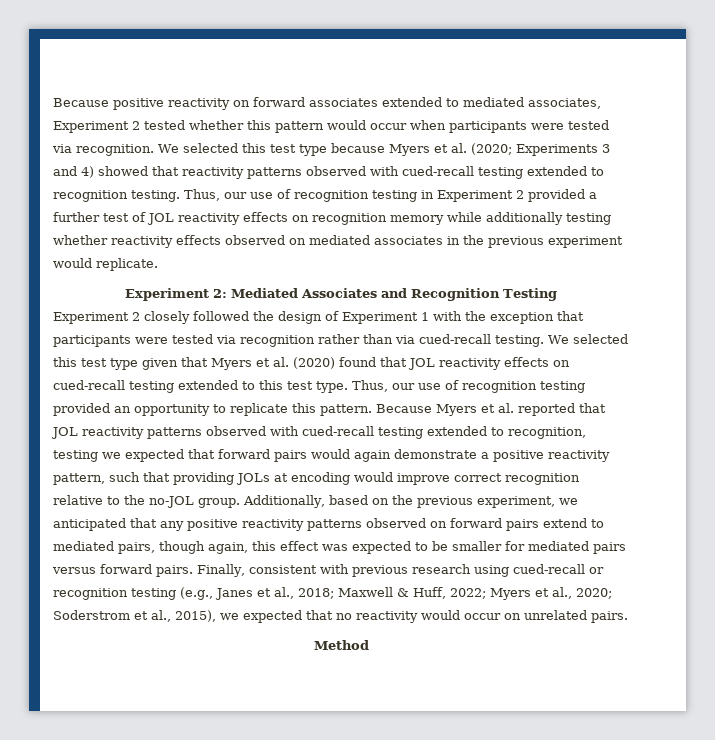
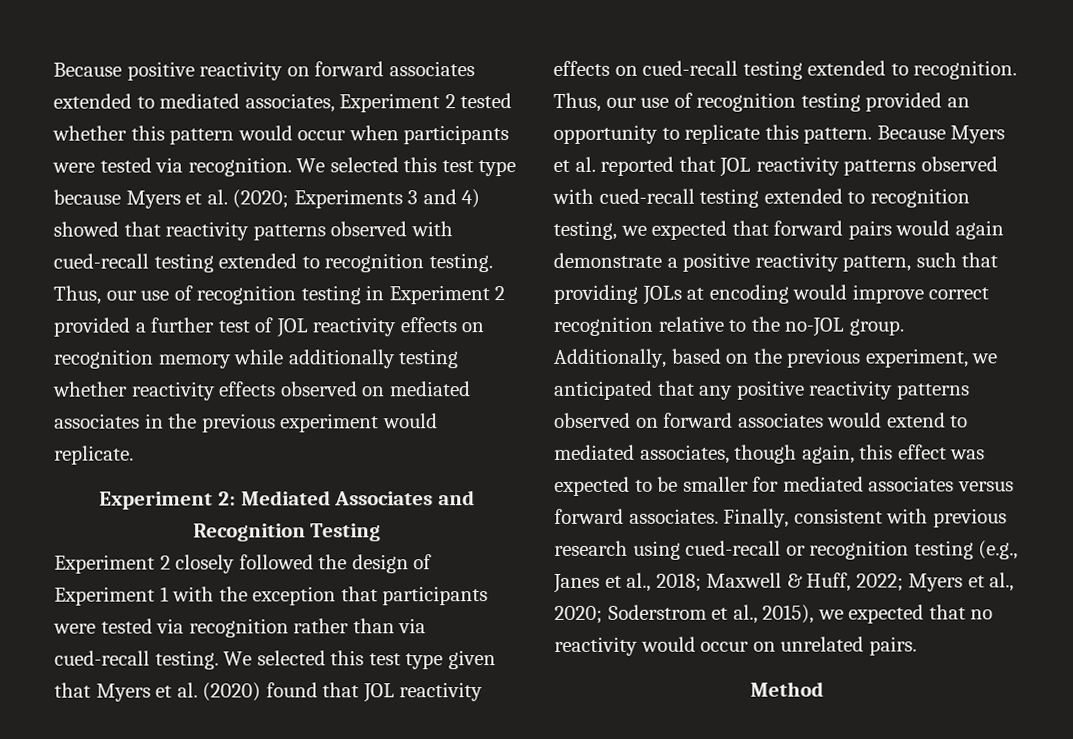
[259,380,348,393] this test type. -> [913,60,1018,80] recognition.
[508,427,586,439] [53,450,98,462] recognition, testing -> [869,188,970,208] [553,220,617,240] recognition testing,
[506,519,539,531] pairs -> [737,412,883,428] associates would
[118,542,155,554] pairs, -> [639,444,730,464] associates,
[593,542,626,554] pairs -> [868,476,955,492] associates
[156,565,193,577] pairs. -> [628,508,719,524] associates.

